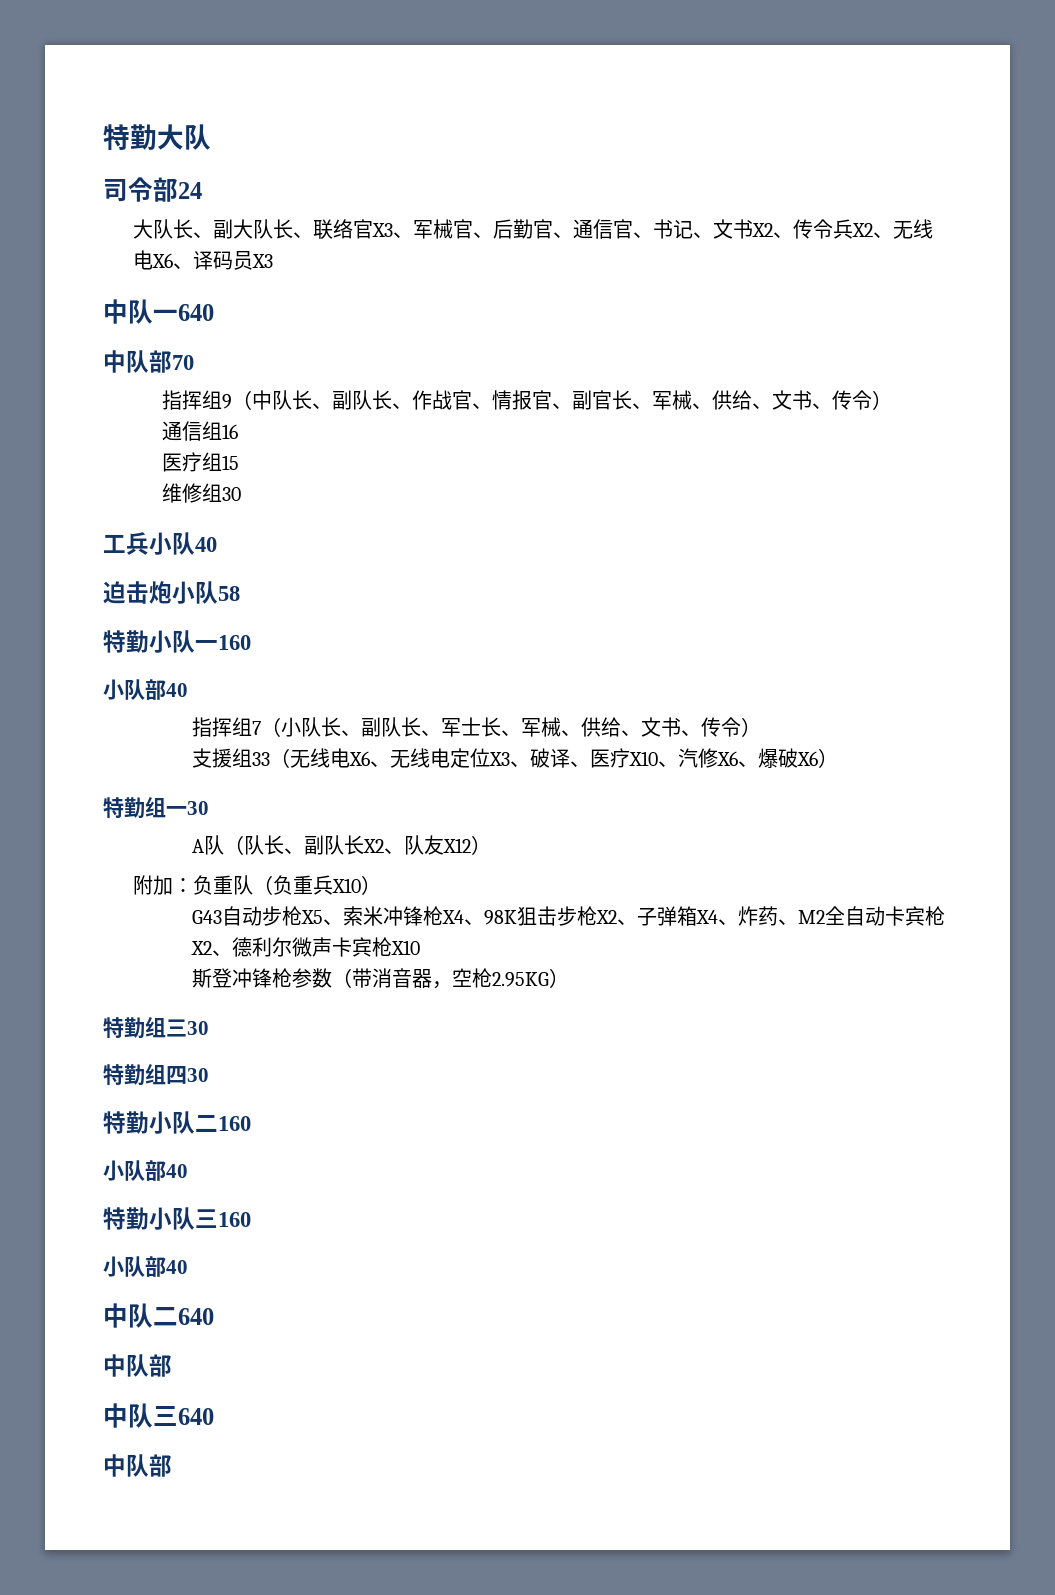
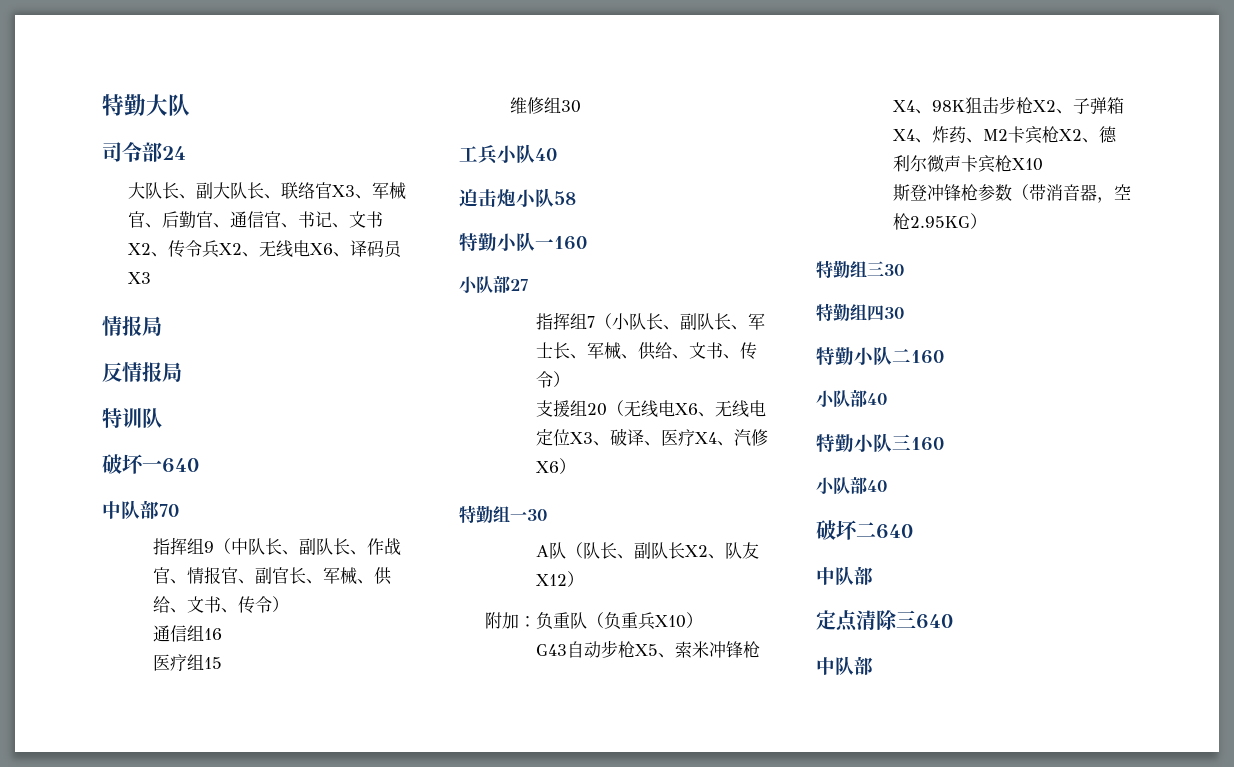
[103,299,153,324] 中队 -> [102,316,162,336] [102,362,182,382] [102,408,162,428] [102,454,144,474] 情报局 // 反情报局 // 特训队 // 破坏
[166,683,188,697] 40 -> [510,279,528,291] 27
[251,752,270,766] 33 -> [587,403,608,416] 20
[628,751,658,766] X10 -> [695,432,718,444] X4
[737,748,818,769] 、爆破X6 -> (560, 467) none
[824,906,885,926] 全自动 -> (1009, 135) none
[103,1303,153,1328] 中队 -> [816,520,858,540] 破坏
[103,1403,153,1428] 中队 -> [816,610,898,632] 定点清除

